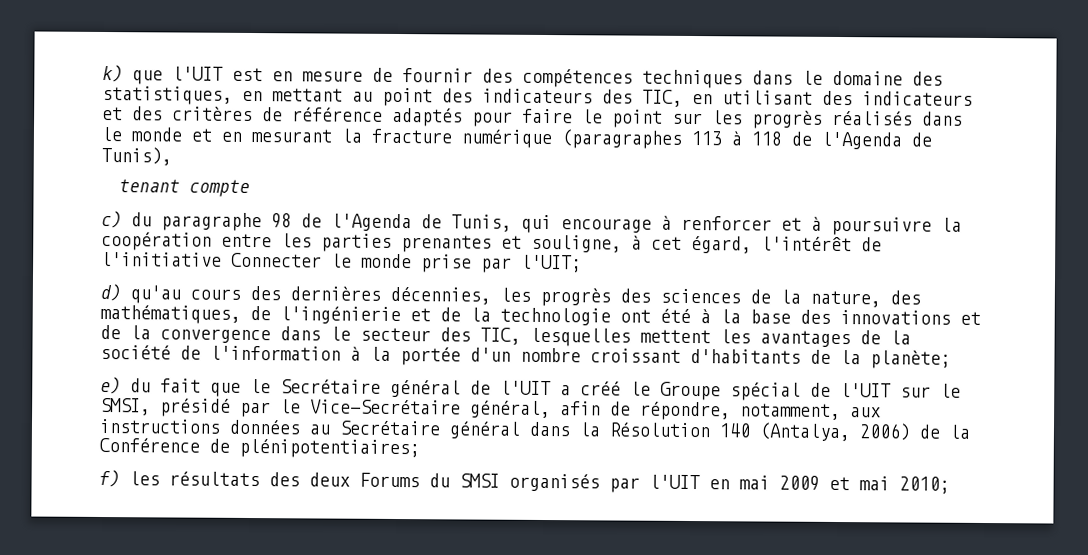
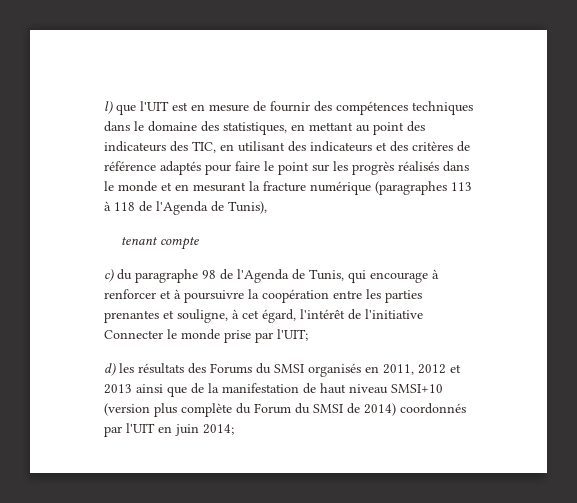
[102,64,123,83] k) -> [104,101,113,114] l)
[130,285,921,308] [100,304,981,326] [100,324,911,348] [100,344,951,369] [100,376,961,401] [100,397,881,421] [99,418,971,442] [99,437,420,459] [99,469,120,488] qu'au cours des dernières décennies, les progrès des sciences de la nature, des mathématiques, de l'ingénierie et de la technologie ont été à la base des innovations et de la convergence dans le secteur des TIC, lesquelles mettent les avantages de la société de l'information à la portée d'un nombre croissant d'habitants de la planète; // e) du fait que le Secrétaire général de l'UIT a créé le Groupe spécial de l'UIT sur le SMSI, présidé par le Vice-Secrétaire général, afin de répondre, notamment, aux instructions données au Secrétaire général dans la Résolution 140 (Antalya, 2006) de la Conférence de plénipotentiaires; // f) -> (116, 369) none
[309,472,350,487] deux -> (206, 368) none
[609,474,950,494] par l'UIT en mai 2009 et mai 2010; -> [365,364,461,375] [104,383,443,397] [104,403,466,417] [104,423,234,437] en 2011, 2012 et 2013 ainsi que de la manifestation de haut niveau SMSI+10 (version plus complète du Forum du SMSI de 2014) coordonnés par l'UIT en juin 2014;

